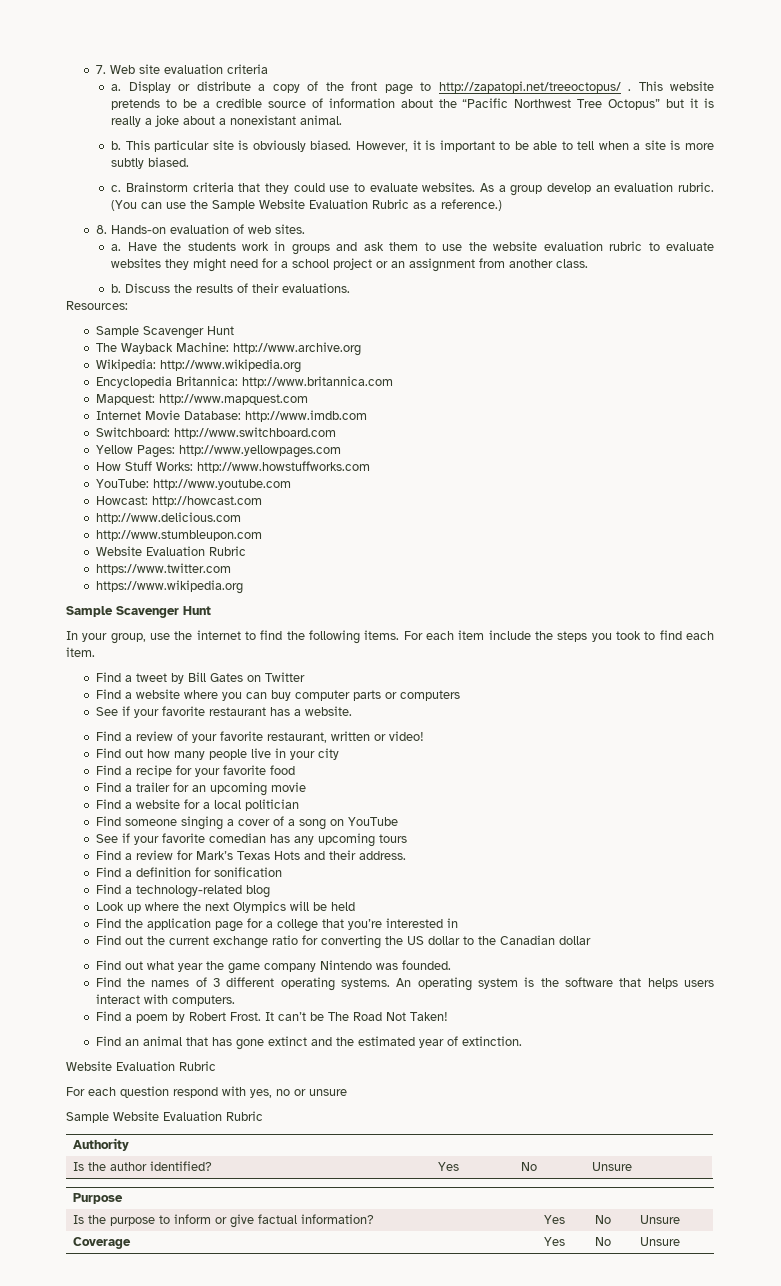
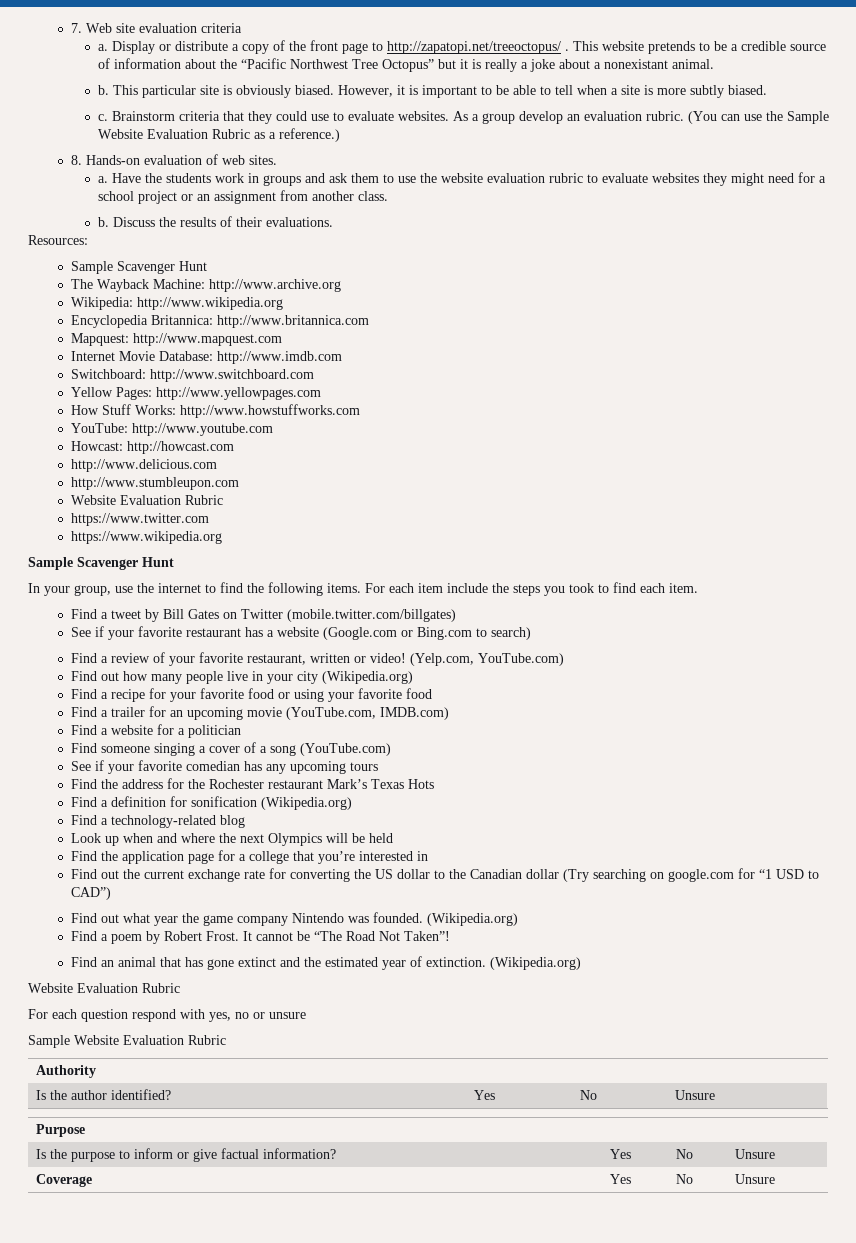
[95,689,460,701] // Find a website where you can buy computer parts or computers -> [286,609,456,622] (mobile.twitter.com/billgates)
[304,706,352,716] website. -> [276,627,531,640] website (Google.com or Bing.com to search)
(424, 736) none -> [409,653,564,666] (Yelp.com, YouTube.com)
(339, 754) none -> [321,671,413,684] (Wikipedia.org)
(295, 770) none -> [277,688,432,702] or using your favorite food
(306, 787) none -> [285,707,449,720] (YouTube.com, IMDB.com)
[213,800,241,809] local -> (185, 731) none
[329,817,398,826] on YouTube -> [299,743,391,756] (YouTube.com)
[124,850,193,860] a review for -> [100,778,323,789] the address for the Rochester restaurant
[303,850,406,860] and their address. -> (434, 784) none
(282, 872) none -> [260,797,352,810] (Wikipedia.org)
(141, 908) none -> [122,833,177,843] when and
[271,935,298,945] ratio -> [243,870,265,879] rate
(591, 940) none -> [562,868,819,882] [70,887,111,900] (Try searching on google.com for “1 USD to CAD”)
[95,977,714,991] [95,994,235,1006] // Find the names of 3 different operating systems. An operating system is the software that helps users interact with computers. -> [426,913,518,926] (Wikipedia.org)
[277,1012,349,1021] can’t be The -> [255,931,342,941] cannot be “The
[409,1012,448,1021] Taken! -> [403,931,450,941] Taken”!
(522, 1041) none -> [489,957,581,970] (Wikipedia.org)

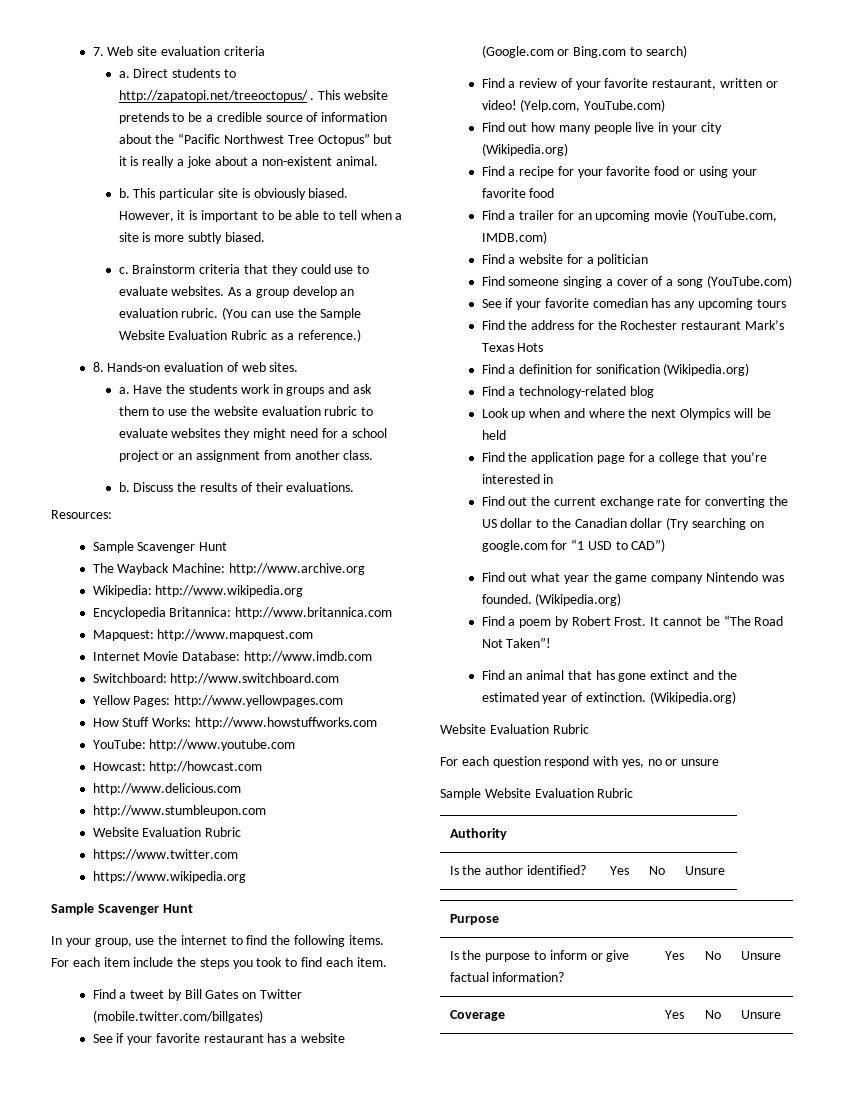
[111,40,368,54] Display or distribute a copy of the front page -> [133,68,221,78] Direct students
[603,59,668,69] nonexistant -> [262,156,333,166] non-existent

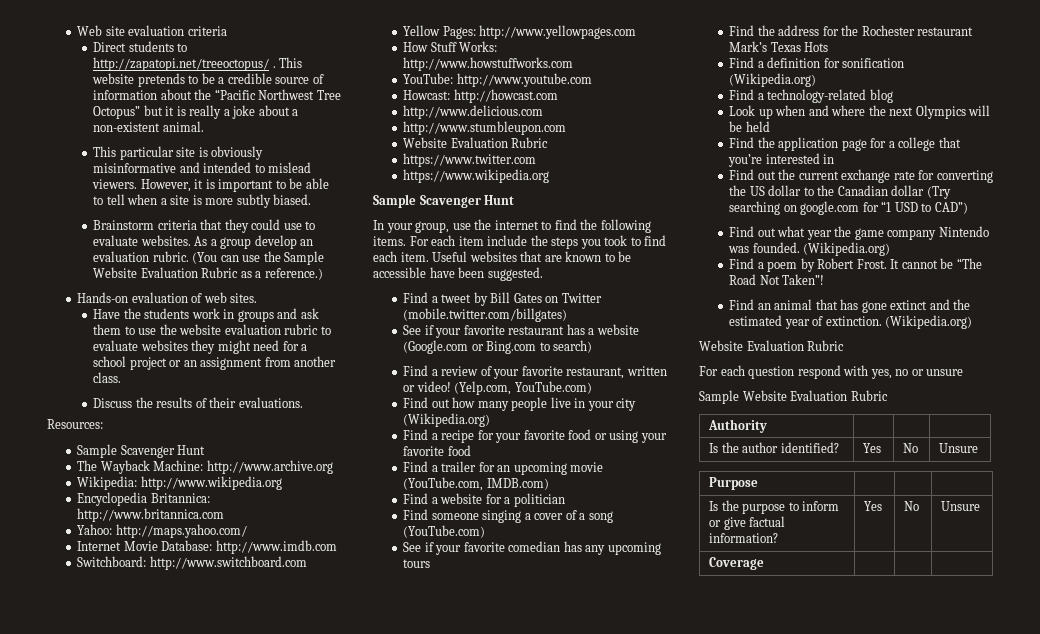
[92,47,104,56] 7. -> (77, 30) none
[118,71,130,78] a. -> (227, 31) none
[118,188,130,198] b. -> (204, 126) none
[308,188,349,198] biased. -> [93,162,312,173] [92,179,138,189] misinformative and intended to mislead viewers.
[118,267,129,274] c. -> (312, 199) none
[92,362,104,372] 8. -> (323, 274) none
[118,387,130,394] a. -> (258, 298) none
[118,482,130,492] b. -> (122, 377) none
[92,629,314,641] Mapquest: http://www.mapquest.com -> [77,524,247,538] Yahoo: http://maps.yahoo.com/
(387, 962) none -> [432,251,632,262] [373,267,543,281] Useful websites that are known to be accessible have been suggested.
[664,1010,684,1019] [704,1010,721,1019] [740,1010,781,1019] Yes | No | Unsure -> (765, 563) | |

